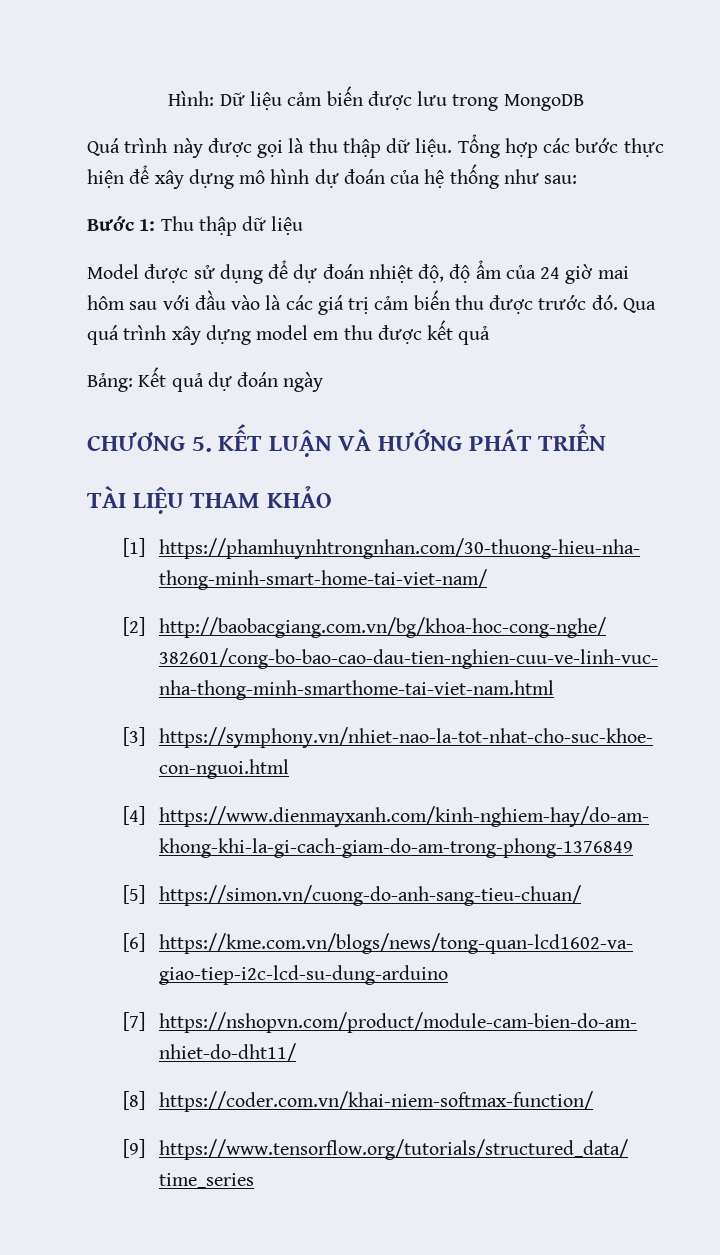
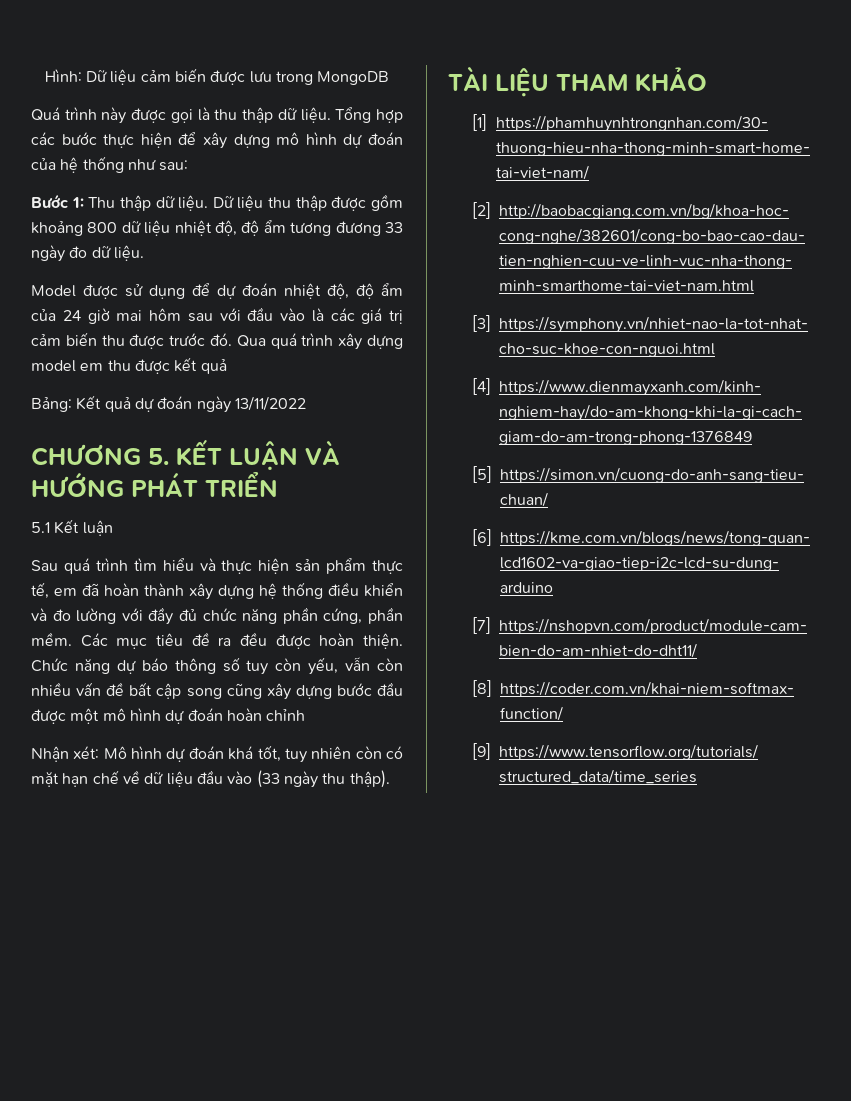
[271,216,304,235] liệu -> [178,194,403,211] [31,220,403,236] [31,245,144,262] liệu. Dữ liệu thu thập được gồm khoảng 800 dữ liệu nhiệt độ, độ ẩm tương đương 33 ngày đo dữ liệu.
(324, 382) none -> [234,396,306,411] 13/11/2022
(607, 437) none -> [31,519,113,536] [31,558,403,574] [31,582,403,600] [31,607,403,625] [31,632,403,649] [31,657,403,675] [31,682,403,700] [31,708,306,724] [31,745,404,763] [31,770,390,788] // 5.1 Kết luận // Sau quá trình tìm hiểu và thực hiện sản phẩm thực tế, em đã hoàn thành xây dựng hệ thống điều khiển và đo lường với đầy đủ chức năng phần cứng, phần mềm. Các mục tiêu đề ra đều được hoàn thiện. Chức năng dự báo thông số tuy còn yếu, vẫn còn nhiều vấn đề bất cập song cũng xây dựng bước đầu được một mô hình dự đoán hoàn chỉnh // Nhận xét: Mô hình dự đoán khá tốt, tuy nhiên còn có mặt hạn chế về dữ liệu đầu vào (33 ngày thu thập).

